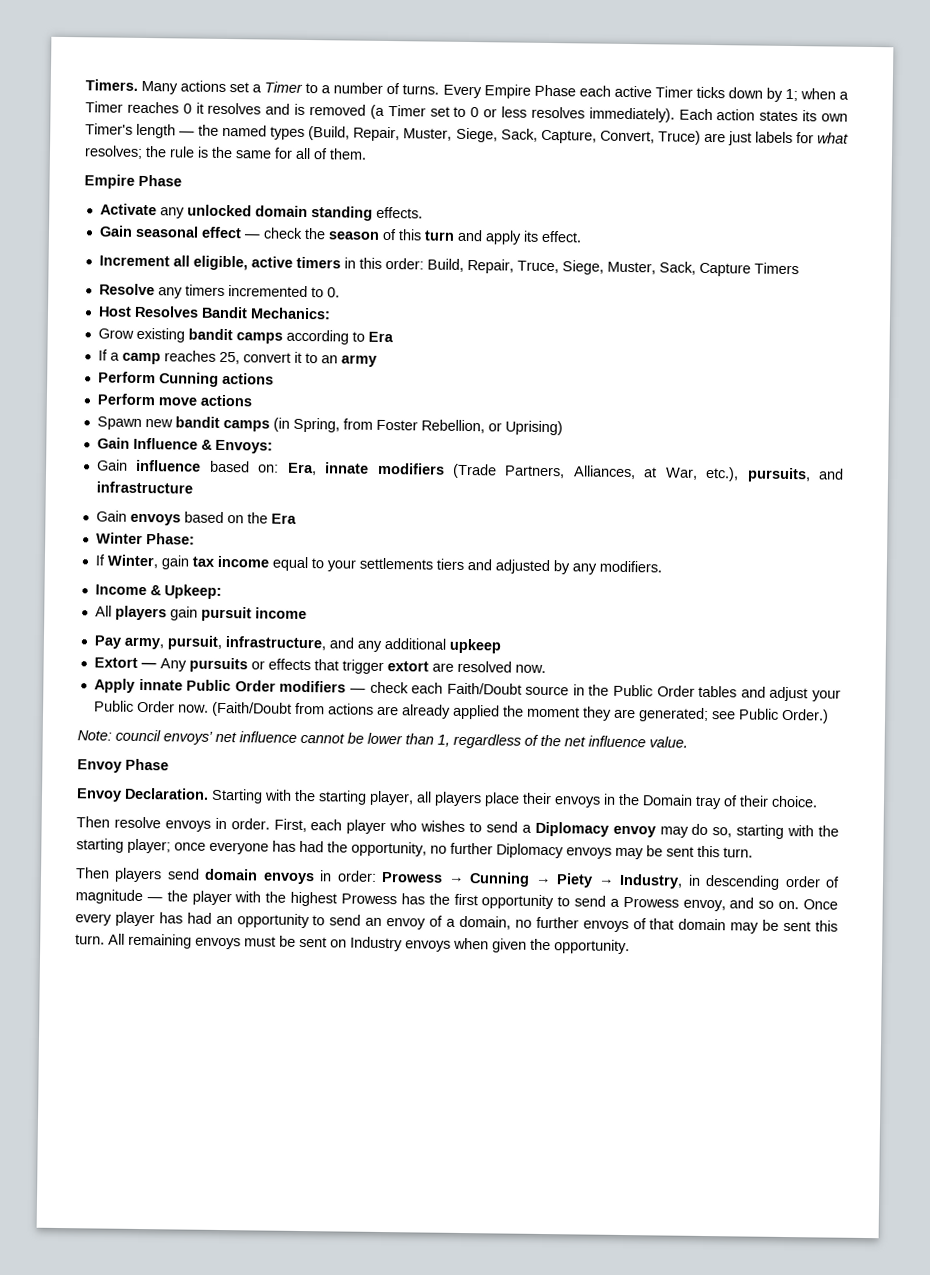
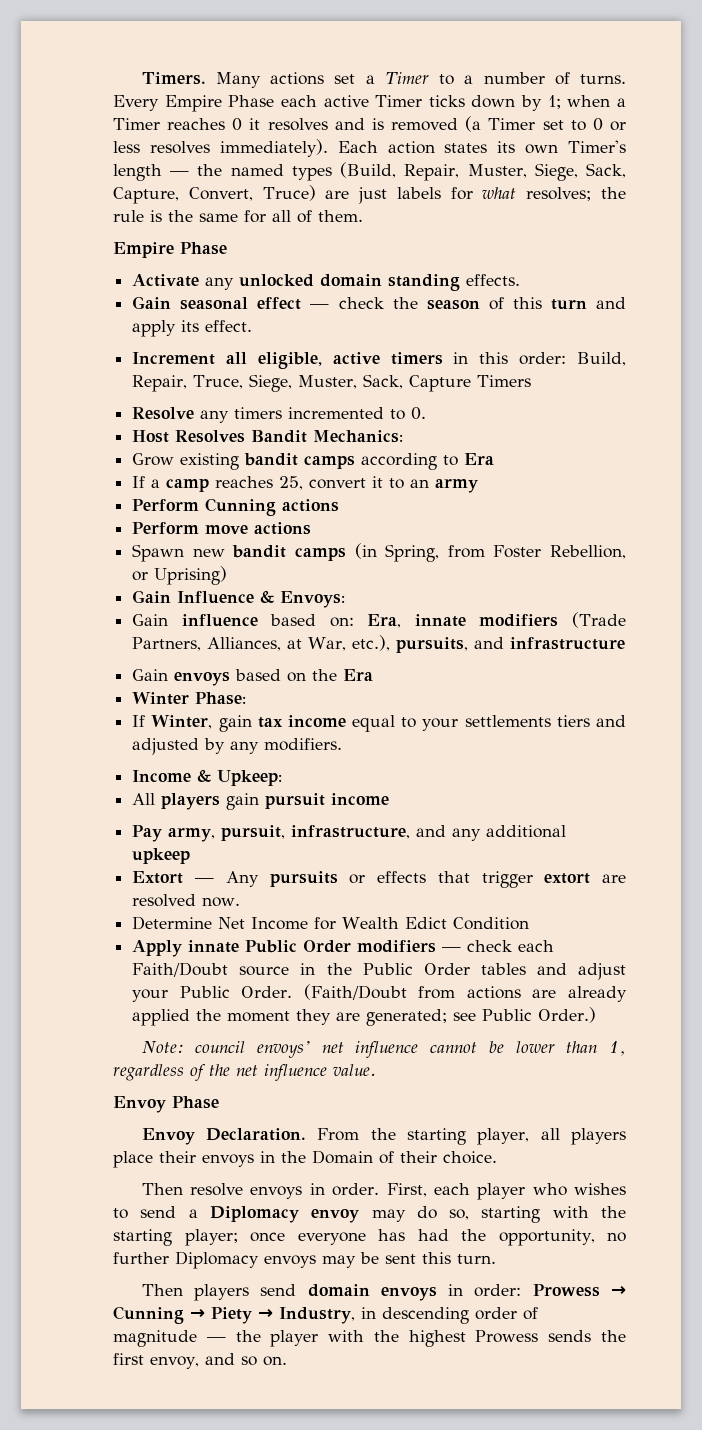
(546, 669) none -> [132,916,530,930] // Determine Net Income for Wealth Edict Condition
[136,700,209,713] Order now. -> [241,986,293,998] Order.
[211,788,292,804] Starting with -> [317,1128,360,1141] From
[695,795,722,810] tray -> (373, 1157) none
[400,893,425,905] has -> [548,1330,592,1342] sends
[481,894,839,912] [75,911,838,934] [75,933,630,955] opportunity to send a Prowess envoy, and so on. Once every player has had an opportunity to send an envoy of a domain, no further envoys of that domain may be sent this turn. All remaining envoys must be sent on Industry envoys when given the opportunity. -> [150,1353,287,1369] envoy, and so on.

